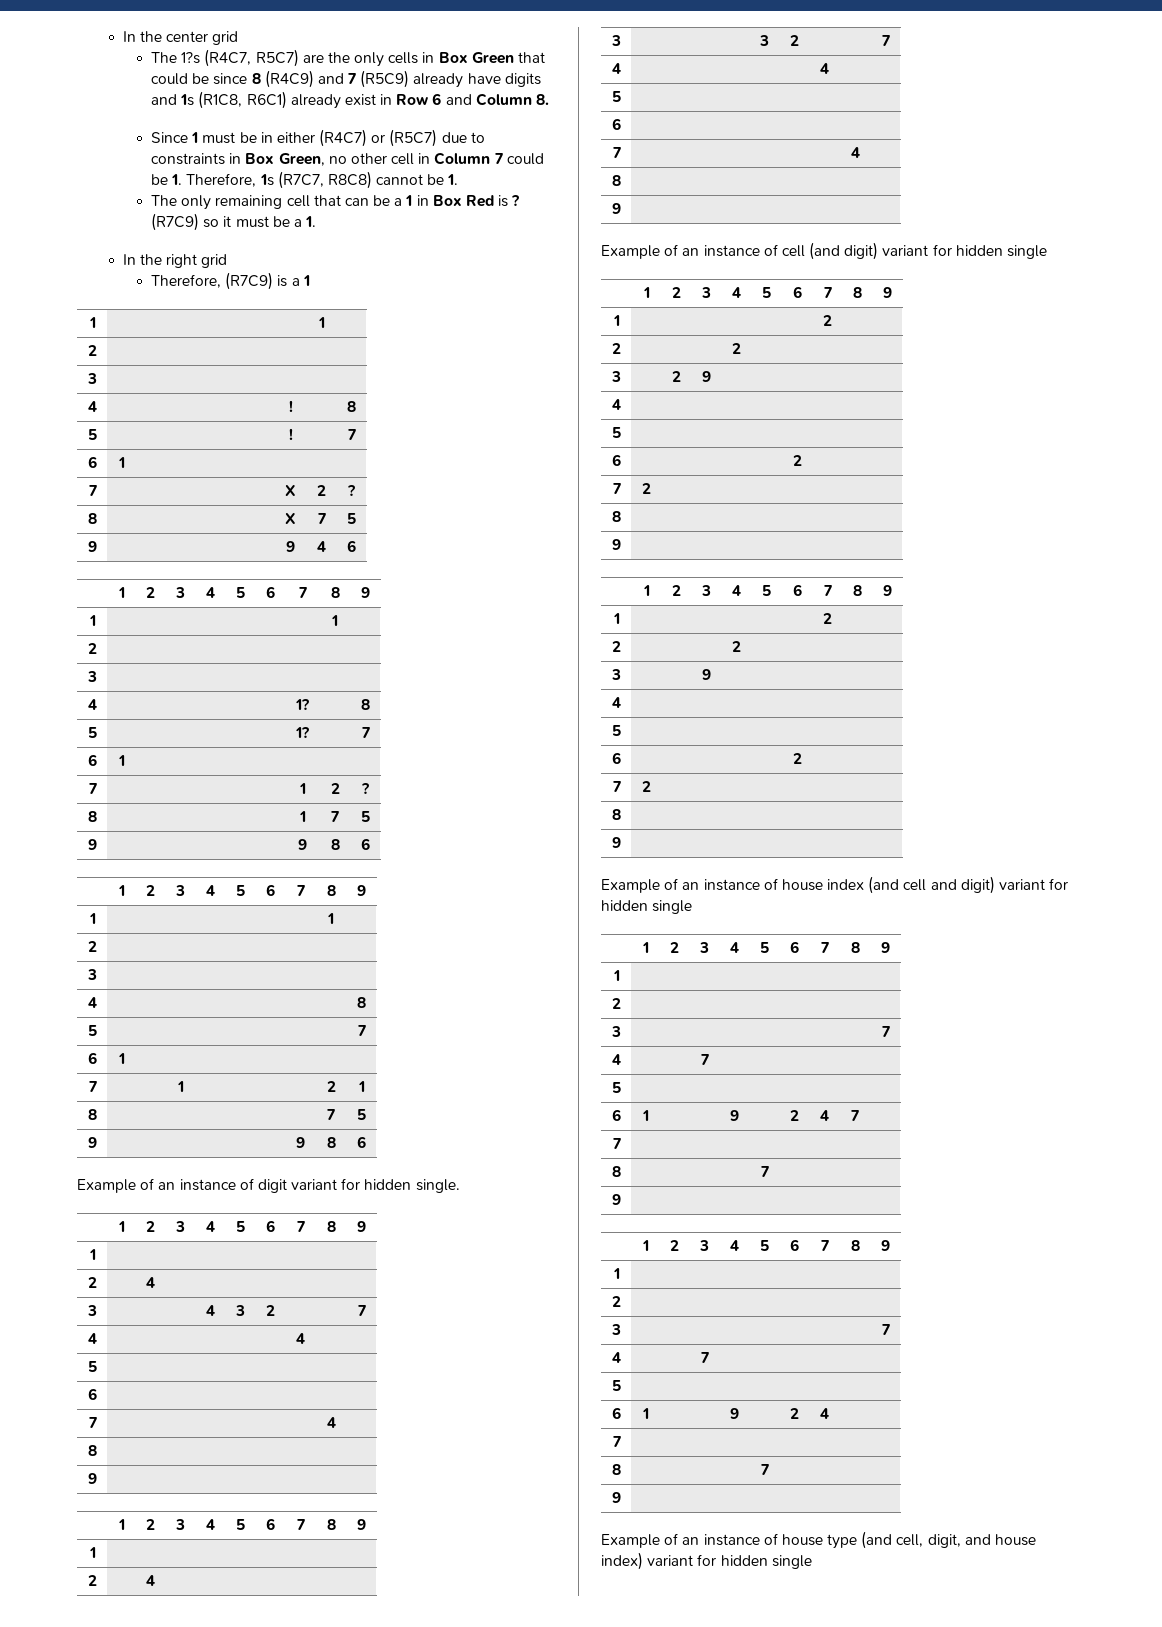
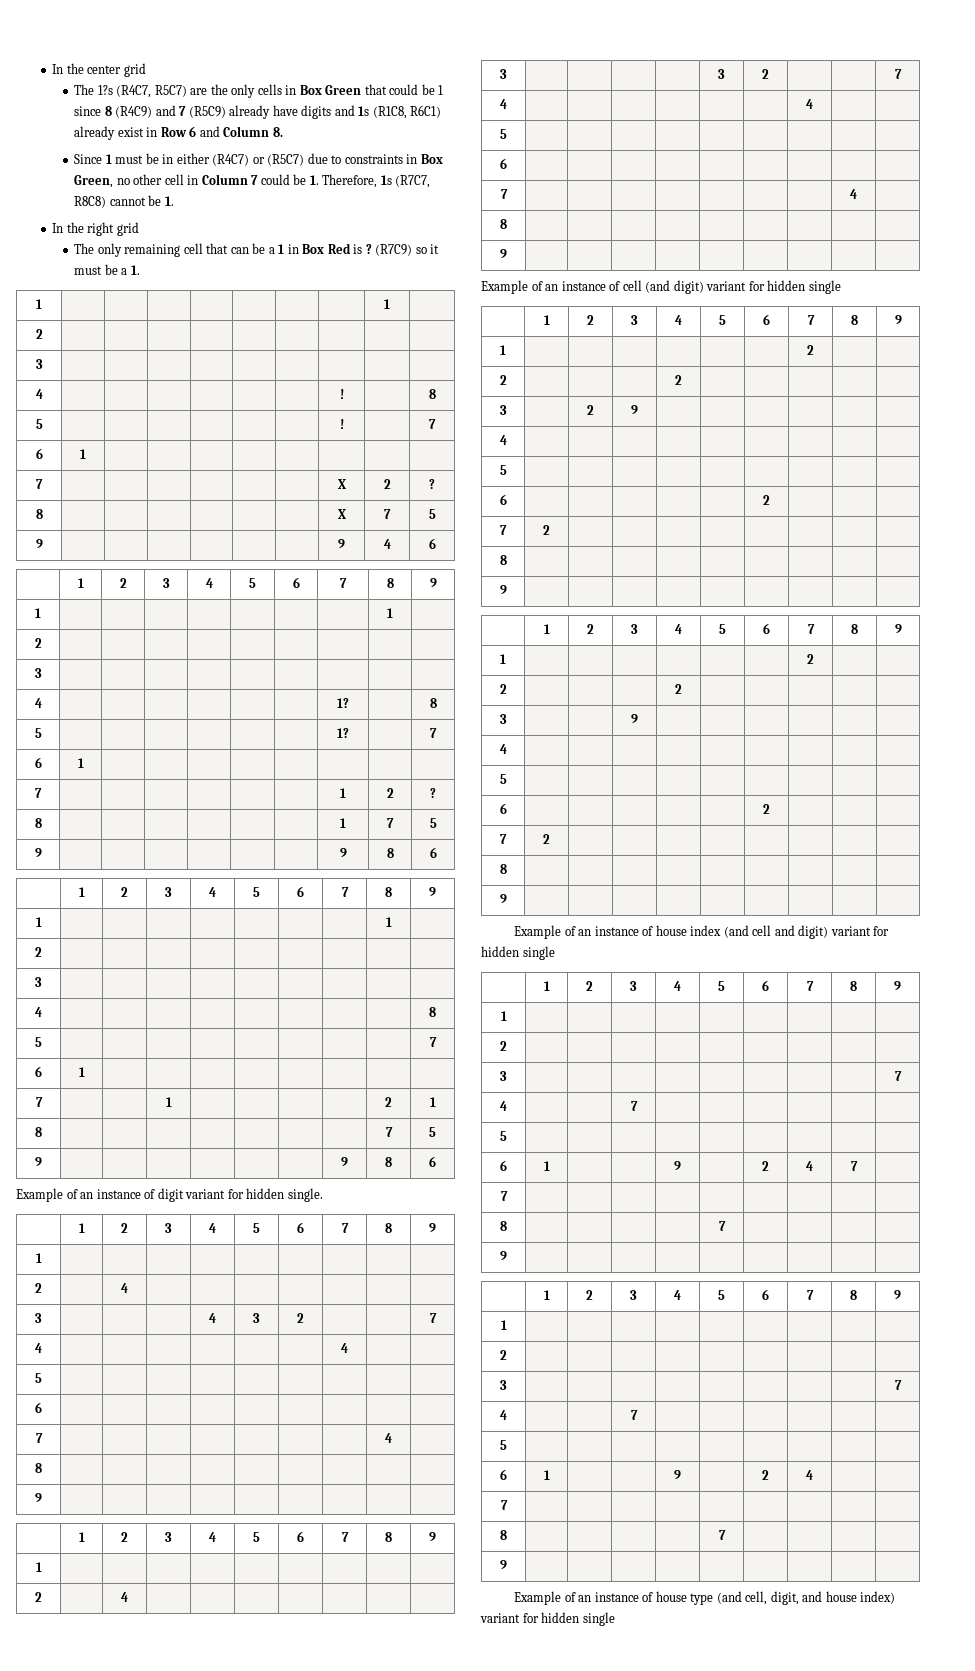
(210, 78) none -> [438,85,444,95] 1
(459, 179) none -> [52,222,139,236] // In the right grid
[122,254,228,268] [150,272,310,290] // In the right grid // Therefore, (R7C9) is a 1 -> (140, 270) none

